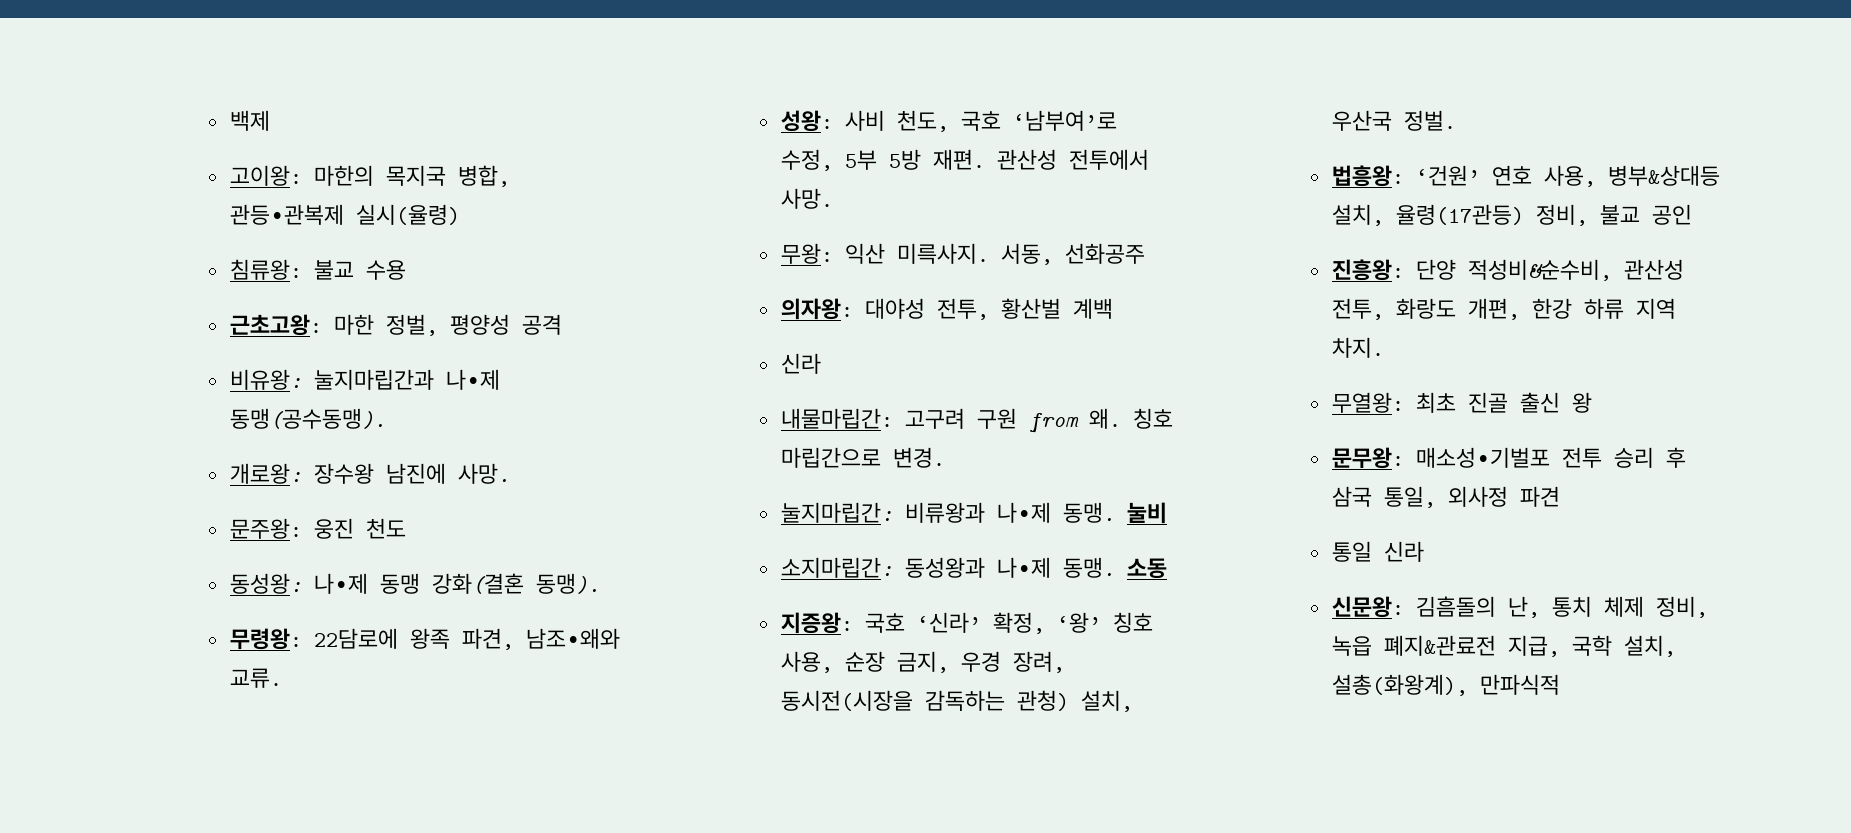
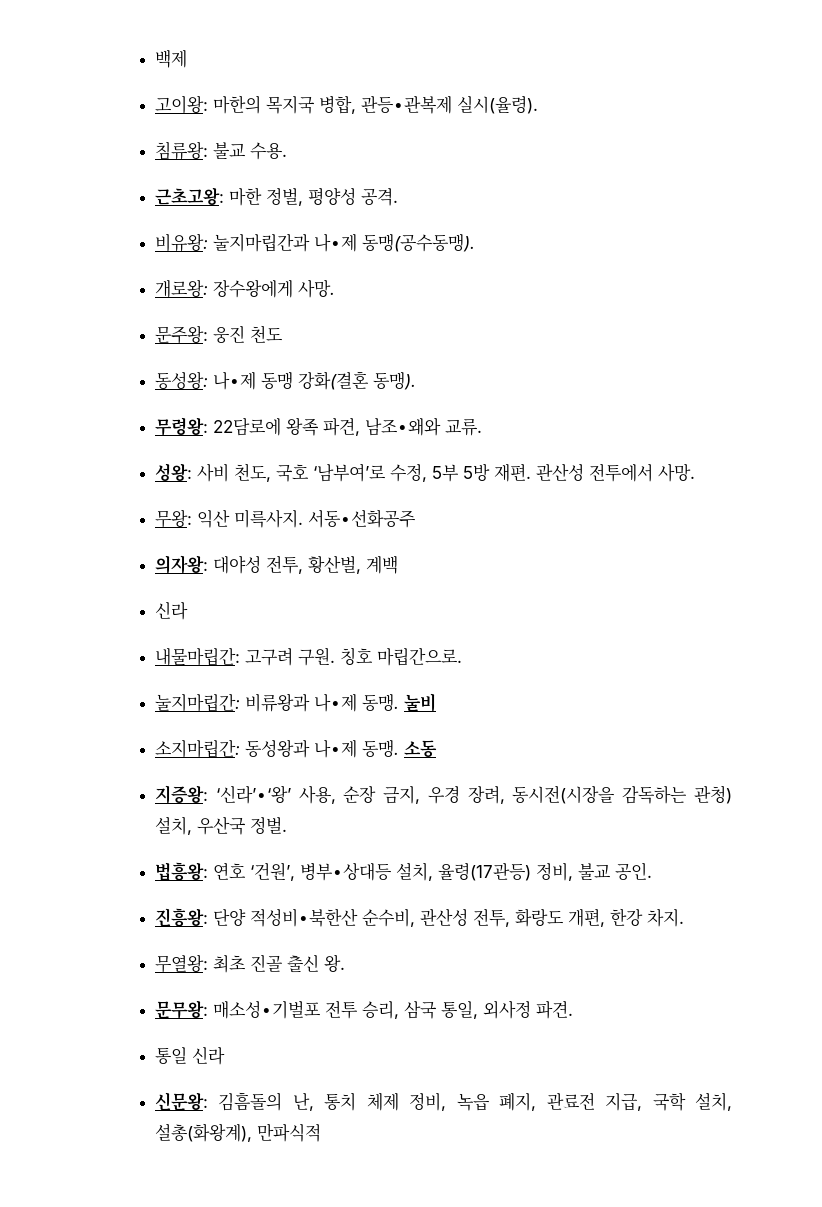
[355,204,460,225] 실시(율령) -> [456,95,538,114] 실시(율령).
[365,260,406,280] 수용 -> [249,142,287,160] 수용.
[521,314,562,335] 공격 -> [360,188,398,206] 공격.
[313,463,446,484] 장수왕 남진에 -> [212,279,293,298] 장수왕에게
[1000,243,1145,265] 서동, 선화공주 -> [307,509,416,528] 서동∙선화공주
[1000,298,1061,319] 황산벌 -> [307,555,361,574] 황산벌,
[976,408,1173,433] [780,447,945,468] 구원 from 왜. 칭호 마립간으로 변경. -> [297,647,462,666] 구원. 칭호 마립간으로.
[864,612,1153,634] 국호 ‘신라’ 확정, ‘왕’ 칭호 -> [215,785,291,804] ‘신라’∙‘왕’
[1415,165,1720,187] ‘건원’ 연호 사용, 병부&상대등 -> [212,862,392,881] 연호 ‘건원’, 병부∙상대등
[1651,204,1692,225] 공인 -> [614,862,652,880] 공인.
[1467,259,1612,281] 적성비&순수비, -> [249,908,415,927] 적성비∙북한산 순수비,
[1583,298,1676,319] 하류 지역 -> (643, 917) none
[1571,392,1592,413] 왕 -> [323,954,345,972] 왕.
[1613,447,1686,468] 승리 후 -> [361,1001,399,1019] 승리,
[1519,486,1560,507] 파견 -> [535,1000,573,1019] 파견.
[1383,635,1496,656] 폐지&관료전 -> [499,1092,595,1111] 폐지, 관료전

